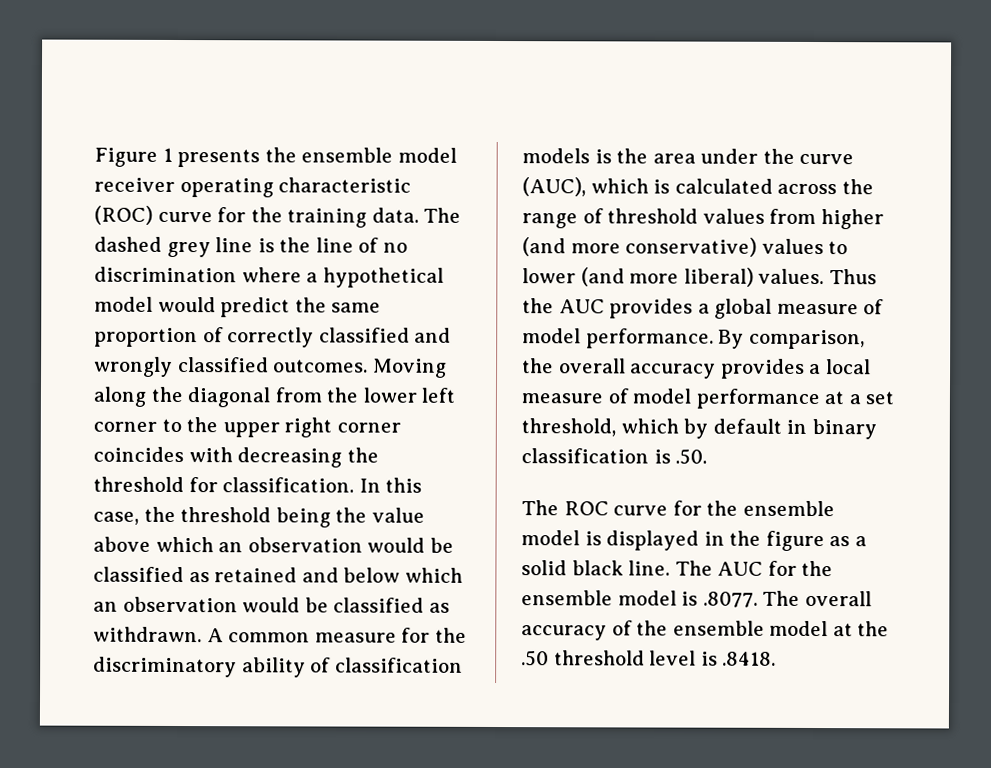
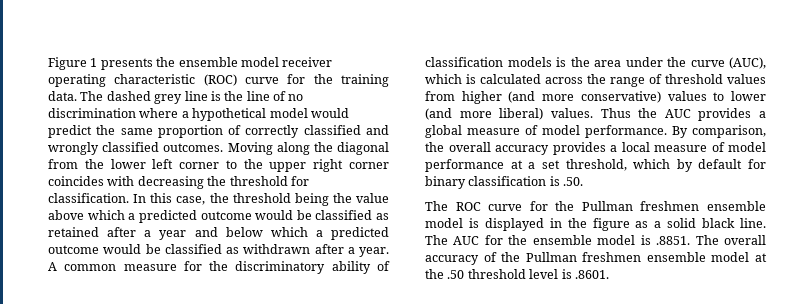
[218,537,363,553] an observation -> [128,210,252,223] a predicted outcome
[301,567,463,583] [93,596,450,613] [93,626,202,643] and below which an observation would be classified as withdrawn. -> [107,227,389,240] [48,244,389,257] after a year and below which a predicted outcome would be classified as withdrawn after a year.
[786,419,808,434] in -> [748,159,766,169] for
(739, 508) none -> [581,201,700,211] Pullman freshmen
[702,591,758,608] .8077. -> [656,236,691,245] .8851.
(669, 628) none -> [525,252,642,262] Pullman freshmen
[722,651,777,666] .8418. -> [574,270,609,279] .8601.

